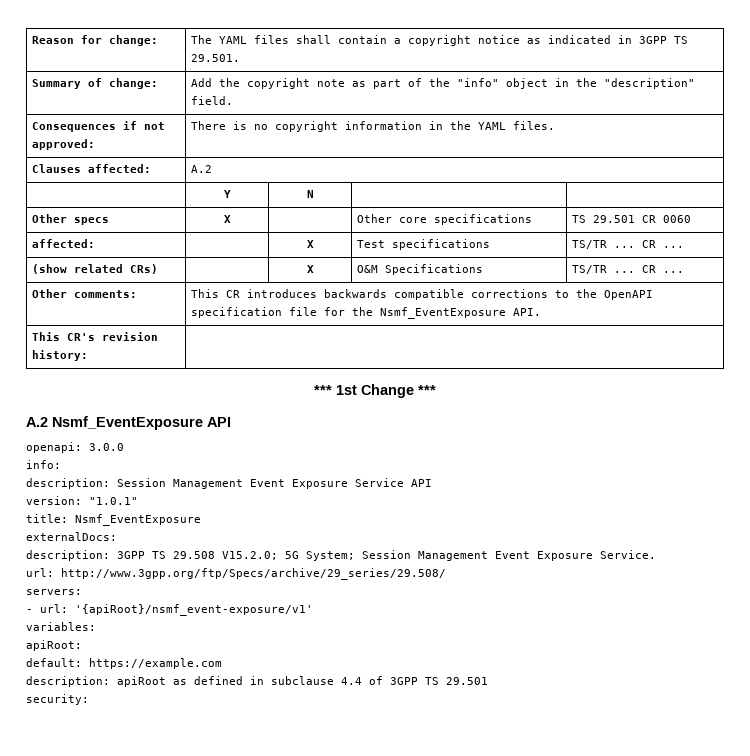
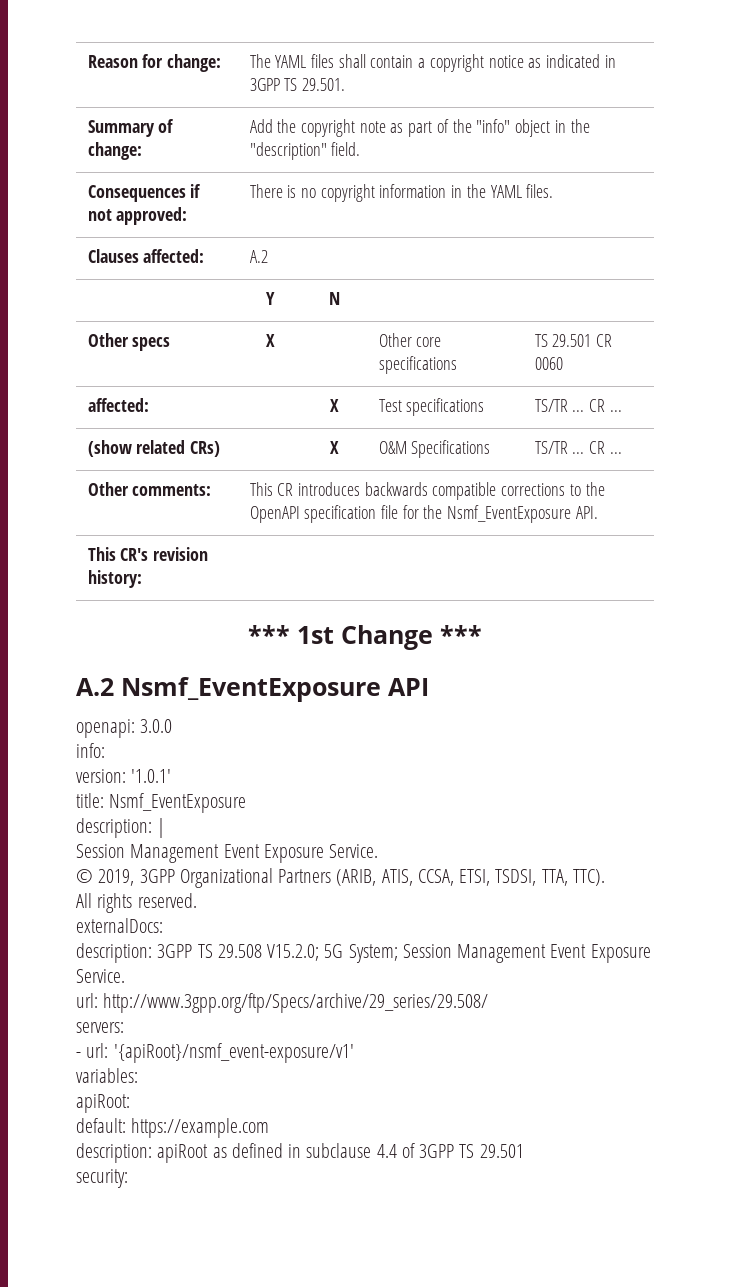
[26,478,432,489] [26,496,138,505] [26,514,201,526] // description: Session Management Event Exposure Service API // version: "1.0.1" // title: Nsmf_EventExposure -> [76,769,172,783] [76,793,247,813] [76,818,166,838] [76,844,379,863] [76,868,605,888] [76,893,197,913] // version: '1.0.1' // title: Nsmf_EventExposure // description: | // Session Management Event Exposure Service. // © 2019, 3GPP Organizational Partners (ARIB, ATIS, CCSA, ETSI, TSDSI, TTA, TTC). // All rights reserved.

